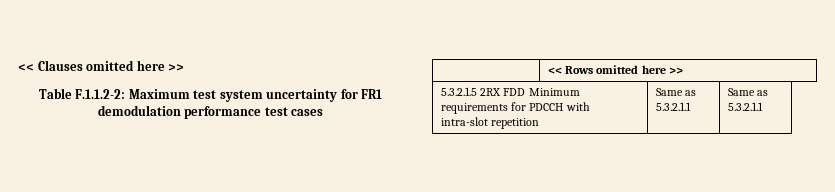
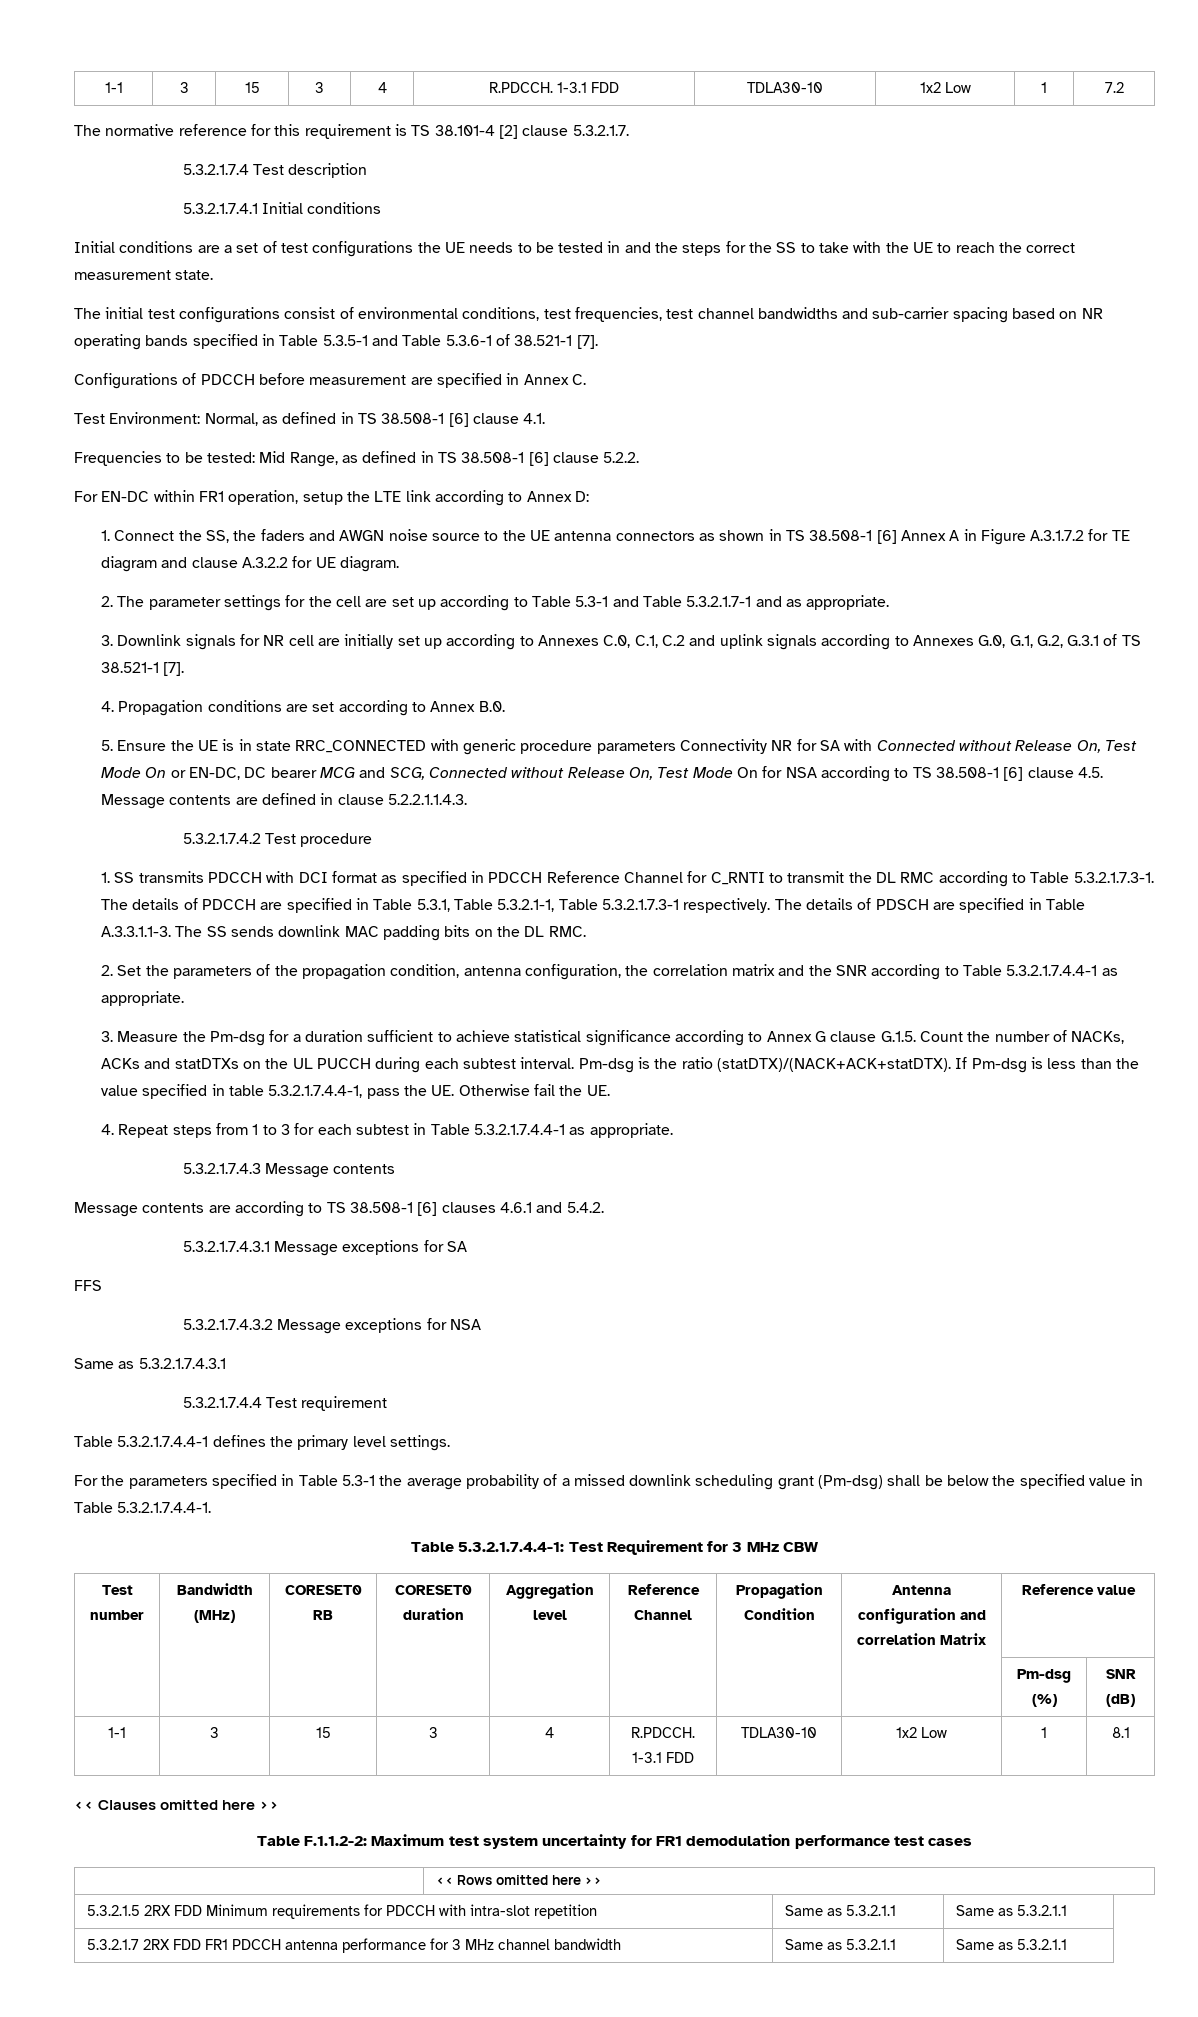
(18, 67) none -> [104,82,123,93] [179,82,189,93] [244,82,260,93] [315,82,324,93] [377,82,387,93] [488,82,619,93] [747,82,823,93] [919,82,971,93] [1041,82,1047,93] [1104,82,1124,93] [74,124,629,139] [182,163,368,178] [182,202,382,214] [74,241,1076,257] [74,270,214,280] [74,307,1103,323] [74,334,598,350] [74,373,586,389] [74,412,546,427] [74,451,640,467] [74,490,589,506] [101,529,1130,545] [101,556,400,572] [101,595,890,611] [101,634,1141,650] [101,662,185,676] [101,700,505,716] [101,739,1137,755] [101,766,1103,782] [101,793,468,809] [182,833,373,847] [101,871,1154,887] [101,898,1085,913] [101,925,586,941] [101,964,1118,980] [101,991,185,1006] [101,1030,1125,1046] [101,1057,1139,1073] [101,1084,610,1099] [101,1123,673,1138] [182,1163,396,1178] [74,1201,604,1217] [182,1240,467,1256] [74,1280,102,1291] [182,1318,481,1334] [74,1358,226,1369] [182,1396,388,1411] [74,1435,450,1451] [74,1474,1144,1490] [74,1502,212,1513] [410,1540,819,1555] [101,1585,133,1595] [90,1610,144,1620] [176,1583,253,1595] [194,1610,235,1623] [284,1585,362,1595] [313,1610,333,1620] [394,1585,472,1595] [402,1608,464,1620] [505,1583,594,1599] [532,1610,567,1620] [627,1584,700,1595] [634,1610,692,1620] [735,1583,823,1599] [743,1608,815,1620] [892,1585,951,1595] [857,1608,986,1624] [857,1633,986,1645] [1021,1584,1136,1595] [1017,1669,1071,1683] [1031,1694,1057,1707] [1105,1669,1136,1679] [1106,1694,1135,1707] [108,1727,126,1738] [210,1727,219,1738] [315,1727,331,1738] [428,1727,438,1738] [545,1727,554,1738] [631,1727,695,1738] [632,1752,694,1763] [741,1727,817,1738] [896,1727,947,1738] [1041,1727,1047,1738] [1111,1727,1130,1738] 1-1 | 3 | 15 | 3 | 4 | R.PDCCH. 1-3.1 FDD | TDLA30-10 | 1x2 Low | 1 | 7.2 // The normative reference for this requirement is TS 38.101-4 [2] clause 5.3.2.1.7. // 5.3.2.1.7.4 Test description // 5.3.2.1.7.4.1 Initial conditions // Initial conditions are a set of test configurations the UE needs to be tested in and the steps for the SS to take with the UE to reach the correct measurement state. // The initial test configurations consist of environmental conditions, test frequencies, test channel bandwidths and sub-carrier spacing based on NR operating bands specified in Table 5.3.5-1 and Table 5.3.6-1 of 38.521-1 [7]. // Configurations of PDCCH before measurement are specified in Annex C. // Test Environment: Normal, as defined in TS 38.508-1 [6] clause 4.1. // Frequencies to be tested: Mid Range, as defined in TS 38.508-1 [6] clause 5.2.2. // For EN-DC within FR1 operation, setup the LTE link according to Annex D: // 1. Connect the SS, the faders and AWGN noise source to the UE antenna connectors as shown in TS 38.508-1 [6] Annex A in Figure A.3.1.7.2 for TE diagram and clause A.3.2.2 for UE diagram. // 2. The parameter settings for the cell are set up according to Table 5.3-1 and Table 5.3.2.1.7-1 and as appropriate. // 3. Downlink signals for NR cell are initially set up according to Annexes C.0, C.1, C.2 and uplink signals according to Annexes G.0, G.1, G.2, G.3.1 of TS 38.521-1 [7]. // 4. Propagation conditions are set according to Annex B.0. // 5. Ensure the UE is in state RRC_CONNECTED with generic procedure parameters Connectivity NR for SA with Connected without Release On, Test Mode On or EN-DC, DC bearer MCG and SCG, Connected without Release On, Test Mode On for NSA according to TS 38.508-1 [6] clause 4.5. Message contents are defined in clause 5.2.2.1.1.4.3. // 5.3.2.1.7.4.2 Test procedure // 1. SS transmits PDCCH with DCI format as specified in PDCCH Reference Channel for C_RNTI to transmit the DL RMC according to Table 5.3.2.1.7.3-1. The details of PDCCH are specified in Table 5.3.1, Table 5.3.2.1-1, Table 5.3.2.1.7.3-1 respectively. The details of PDSCH are specified in Table A.3.3.1.1-3. The SS sends downlink MAC padding bits on the DL RMC. // 2. Set the parameters of the propagation condition, antenna configuration, the correlation matrix and the SNR according to Table 5.3.2.1.7.4.4-1 as appropriate. // 3. Measure the Pm-dsg for a duration sufficient to achieve statistical significance according to Annex G clause G.1.5. Count the number of NACKs, ACKs and statDTXs on the UL PUCCH during each subtest interval. Pm-dsg is the ratio (statDTX)/(NACK+ACK+statDTX). If Pm-dsg is less than the value specified in table 5.3.2.1.7.4.4-1, pass the UE. Otherwise fail the UE. // 4. Repeat steps from 1 to 3 for each subtest in Table 5.3.2.1.7.4.4-1 as appropriate. // 5.3.2.1.7.4.3 Message contents // Message contents are according to TS 38.508-1 [6] clauses 4.6.1 and 5.4.2. // 5.3.2.1.7.4.3.1 Message exceptions for SA // FFS // 5.3.2.1.7.4.3.2 Message exceptions for NSA // Same as 5.3.2.1.7.4.3.1 // 5.3.2.1.7.4.4 Test requirement // Table 5.3.2.1.7.4.4-1 defines the primary level settings. // For the parameters specified in Table 5.3-1 the average probability of a missed downlink scheduling grant (Pm-dsg) shall be below the specified value in Table 5.3.2.1.7.4.4-1. // Table 5.3.2.1.7.4.4-1: Test Requirement for 3 MHz CBW // Test number | Bandwidth (MHz) | CORESET0 RB | CORESET0 duration | Aggregation level | Reference Channel | Propagation Condition | Antenna configuration and correlation Matrix | Reference value // | | | | | | | | Pm-dsg (%) | SNR (dB) // 1-1 | 3 | 15 | 3 | 4 | R.PDCCH. 1-3.1 FDD | TDLA30-10 | 1x2 Low | 1 | 8.1 //
(764, 106) none -> [86,1938,621,1953] [784,1939,896,1950] [955,1939,1067,1950] // 5.3.2.1.7 2RX FDD FR1 PDCCH antenna performance for 3 MHz channel bandwidth | Same as 5.3.2.1.1 | Same as 5.3.2.1.1

